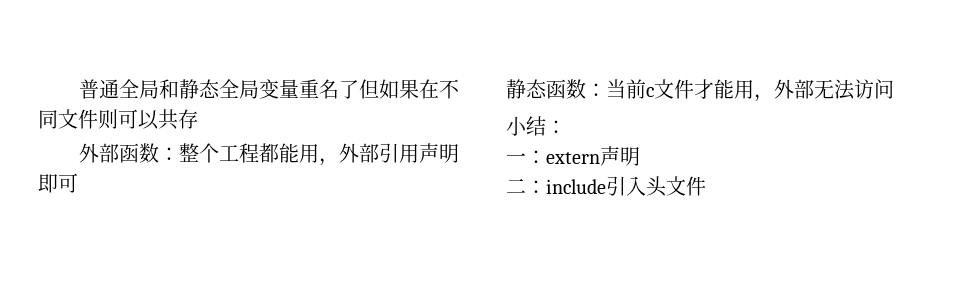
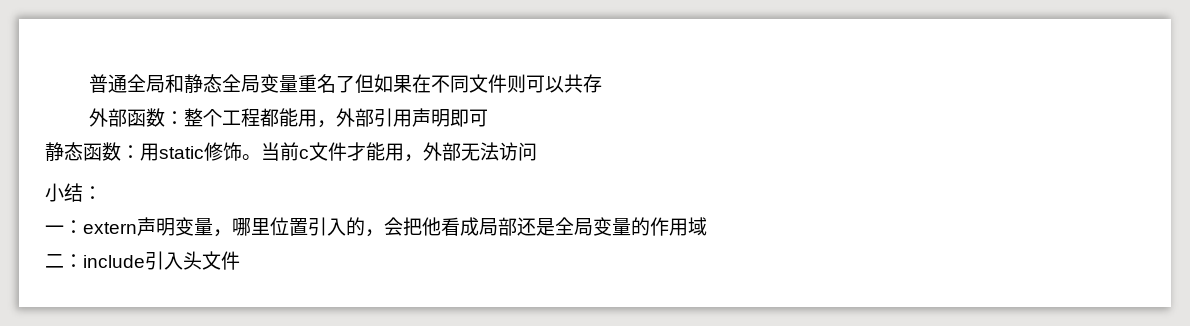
(606, 90) none -> [140,142,261,161] 用static修饰。
(640, 156) none -> [175,217,707,237] 变量，哪里位置引入的，会把他看成局部还是全局变量的作用域

